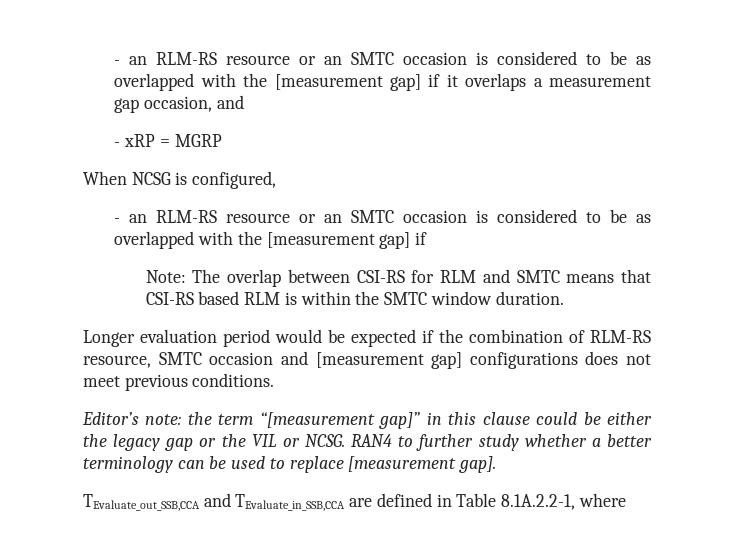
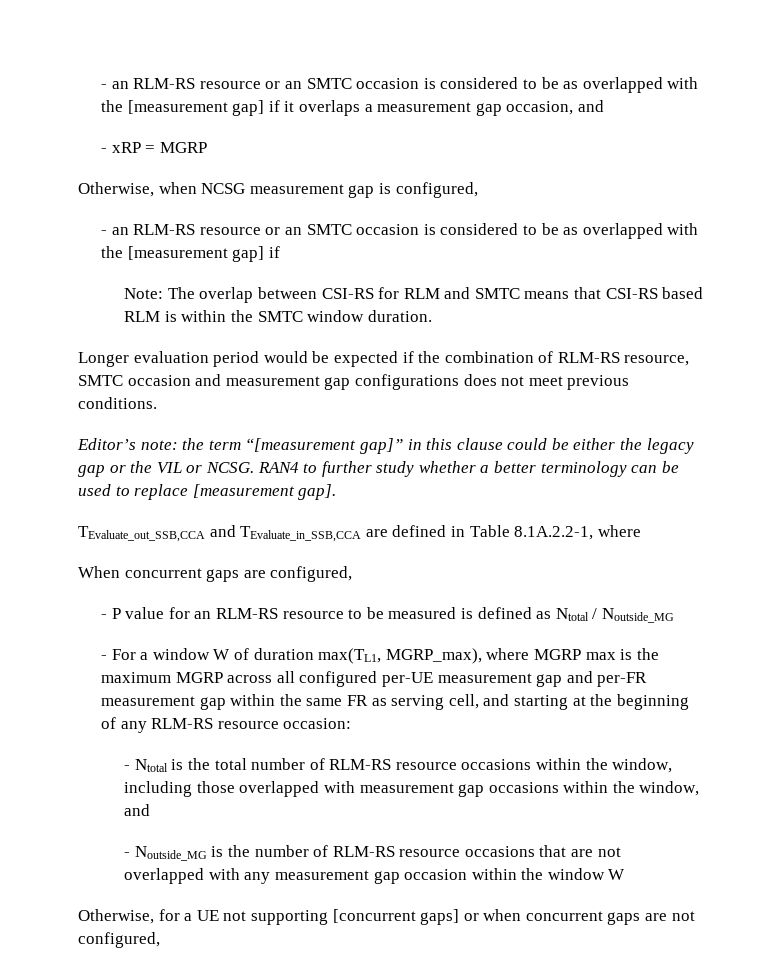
[83,171,171,185] When NCSG -> [78,182,375,198] Otherwise, when NCSG measurement gap
[315,352,463,369] [measurement gap] -> [225,376,351,390] measurement gap
(626, 500) none -> [78,566,353,582] [101,607,674,623] [101,648,659,664] [101,671,648,687] [101,694,689,710] [101,717,352,733] [124,758,673,773] [124,781,700,797] [124,804,151,816] [124,845,621,861] [124,868,626,884] [78,909,695,925] [78,932,160,948] // When concurrent gaps are configured, // - P value for an RLM-RS resource to be measured is defined as Ntotal / Noutside_MG // - For a window W of duration max(TL1, MGRP_max), where MGRP max is the maximum MGRP across all configured per-UE measurement gap and per-FR measurement gap within the same FR as serving cell, and starting at the beginning of any RLM-RS resource occasion: // - Ntotal is the total number of RLM-RS resource occasions within the window, including those overlapped with measurement gap occasions within the window, and // - Noutside_MG is the number of RLM-RS resource occasions that are not overlapped with any measurement gap occasion within the window W // Otherwise, for a UE not supporting [concurrent gaps] or when concurrent gaps are not configured,

